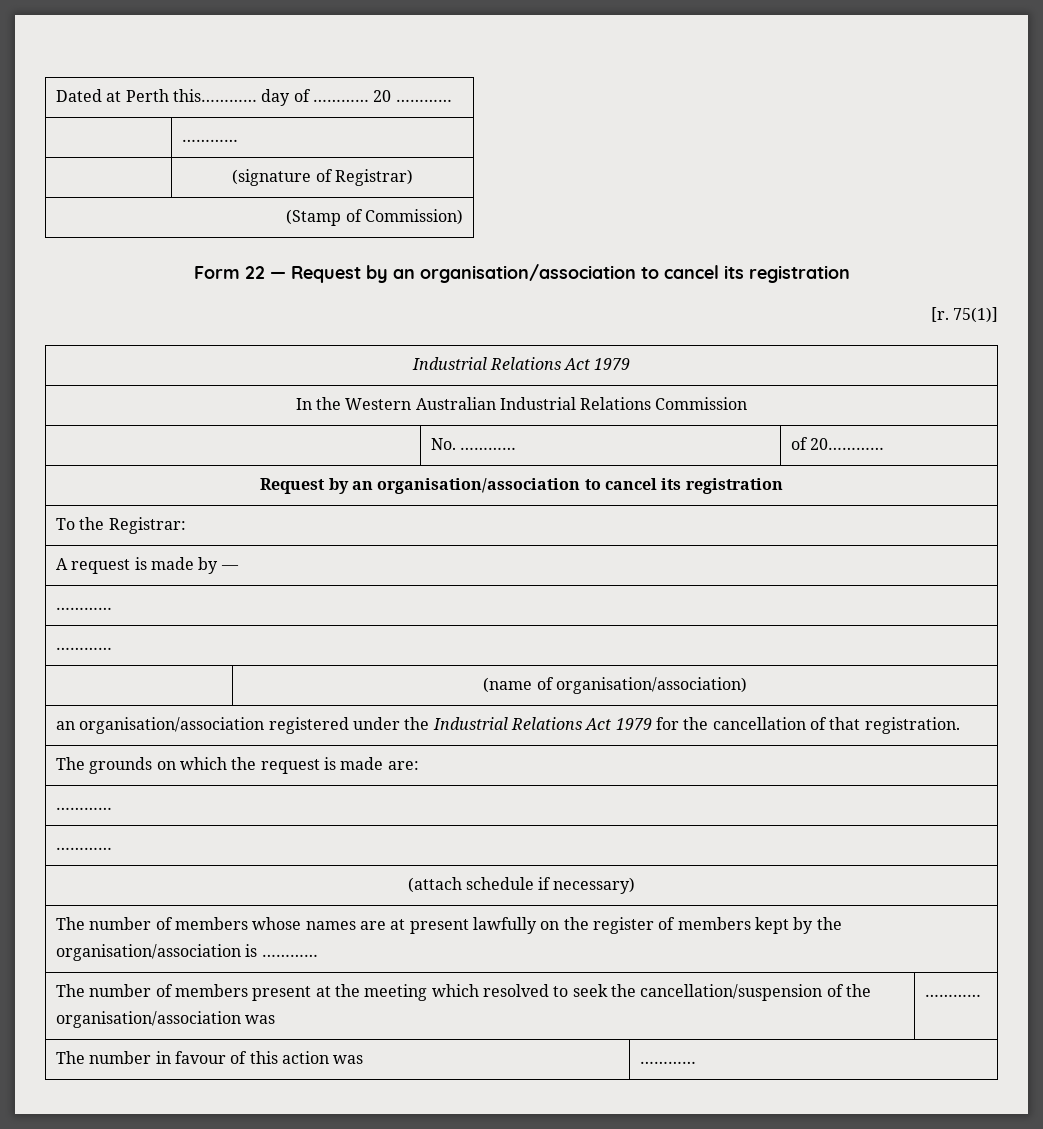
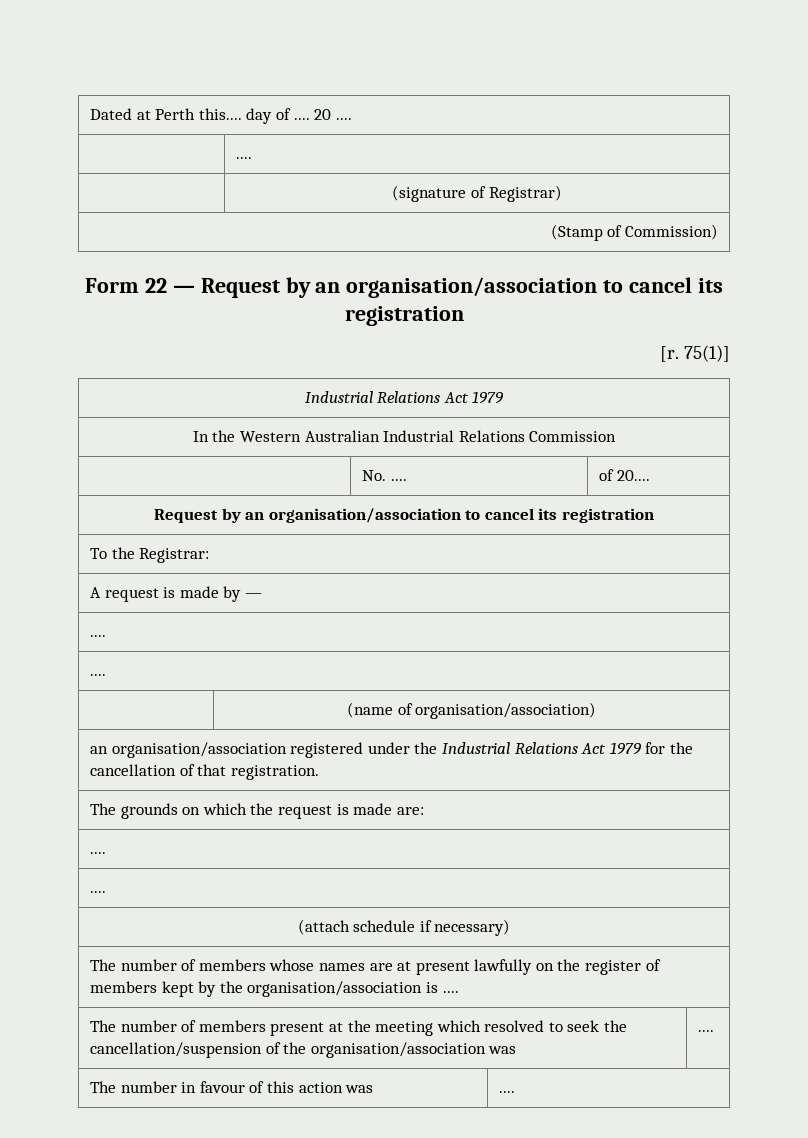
[173,89,258,102] this………… -> [198,108,242,120] this....
[312,90,452,102] [182,139,239,142] ………… 20 ………… // | ………… -> [293,109,352,120] [235,157,252,159] .... 20 .... // | ....
[460,447,517,450] [791,437,885,450] ………… | of 20………… -> [390,479,407,481] [598,469,650,481] .... | of 20....
[56,607,113,610] [56,647,113,650] ………… // ………… -> [89,635,106,637] [89,674,106,676] .... // ....
[56,807,113,810] [56,847,113,850] ………… // ………… -> [89,852,106,854] [89,891,106,893] .... // ....
[261,954,318,957] ………… -> [442,991,459,993] ....
[925,994,982,997] ………… -> [697,1030,714,1032] ....
[640,1061,697,1064] ………… -> [498,1091,515,1093] ....

